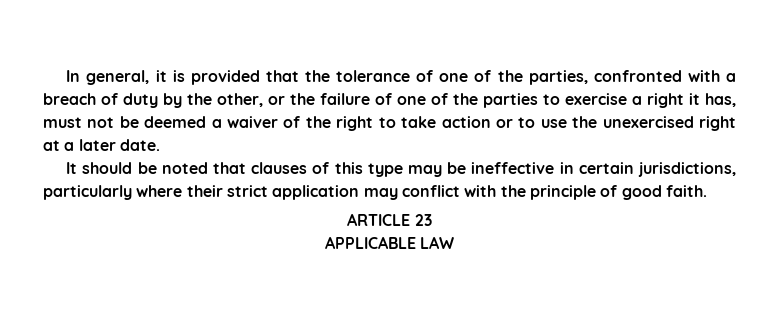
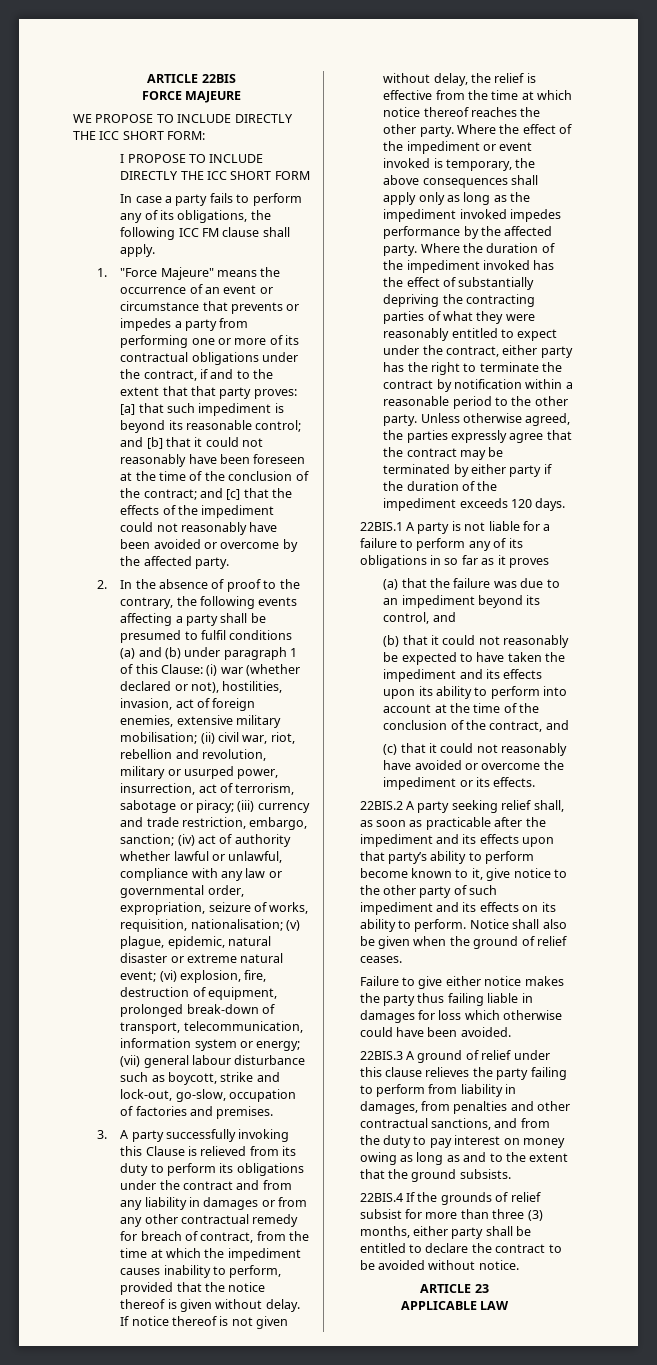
[66,70,737,85] [43,93,736,108] [43,116,737,131] [43,139,160,151] [66,162,736,177] [43,185,707,200] In general, it is provided that the tolerance of one of the parties, confronted with a breach of duty by the other, or the failure of one of the parties to exercise a right it has, must not be deemed a waiver of the right to take action or to use the unexercised right at a later date. // It should be noted that clauses of this type may be ineffective in certain jurisdictions, particularly where their strict application may conflict with the principle of good faith. -> [147,74,236,83] [141,91,242,103] [73,114,293,123] [73,131,206,140] [120,154,264,163] [120,171,310,180] [120,193,302,206] [120,210,271,223] [120,227,290,240] [120,244,156,257] [96,267,281,280] [120,284,273,294] [120,301,300,314] [120,318,249,331] [120,335,300,348] [120,352,299,365] [120,369,274,381] [120,386,297,399] [120,403,284,416] [120,420,302,433] [120,437,264,449] [120,454,306,467] [120,471,309,481] [120,488,293,500] [120,505,275,518] [120,522,278,535] [120,539,298,552] [120,556,230,569] [96,579,300,592] [120,596,298,609] [120,613,266,626] [120,630,293,643] [120,647,298,660] [120,664,301,676] [120,681,283,693] [120,698,256,711] [120,715,282,728] [120,732,295,744] [120,749,267,761] [120,766,279,779] [120,783,295,795] [120,800,310,813] [120,817,308,830] [120,834,291,847] [120,851,283,863] [120,868,282,881] [120,885,244,898] [120,902,309,915] [120,919,301,932] [120,936,272,949] [120,953,284,963] [120,970,267,983] [120,987,278,1000] [120,1004,276,1017] [120,1021,303,1034] [120,1038,301,1051] [120,1055,306,1068] [120,1072,280,1085] [120,1089,297,1102] [120,1106,274,1119] [96,1129,290,1142] [120,1146,297,1156] [120,1163,304,1176] [120,1180,292,1190] [120,1197,308,1210] [120,1214,299,1227] [120,1231,310,1243] [120,1248,301,1261] [120,1265,282,1278] [120,1282,266,1295] [120,1299,300,1312] [120,1316,289,1329] [383,73,536,86] [383,90,573,100] [383,107,541,117] [383,124,573,137] [383,141,533,154] [383,158,536,171] [383,175,539,188] [383,192,531,205] [383,209,562,222] [383,226,553,239] [383,243,555,256] [383,260,555,273] [383,277,535,290] [383,294,536,307] [383,311,535,324] [383,328,558,341] [383,345,573,358] [383,362,563,375] [383,379,573,392] [383,396,568,409] [383,413,571,426] [383,430,572,443] [383,447,504,460] [383,464,552,477] [383,481,498,491] [383,498,566,511] [359,521,551,534] [359,538,523,551] [359,555,549,568] [383,578,560,590] [383,595,541,608] [383,612,456,624] [383,635,570,648] [383,652,566,665] [383,669,543,682] [383,686,568,699] [383,703,540,713] [383,720,569,732] [383,743,568,756] [383,760,564,770] [383,777,536,790] [359,800,564,813] [359,817,546,830] [359,834,555,847] [359,851,535,864] [359,868,567,881] [359,885,498,898] [359,902,556,915] [359,919,567,932] [359,936,567,949] [359,956,402,963] [359,976,564,989] [359,993,533,1006] [359,1010,563,1023] [359,1027,511,1037] [359,1050,550,1063] [359,1067,567,1080] [359,1084,517,1097] [359,1101,571,1114] [359,1118,550,1130] [359,1135,565,1148] [359,1152,569,1165] [359,1169,511,1182] [359,1192,541,1205] [359,1209,543,1221] [359,1226,532,1239] [359,1243,562,1253] [359,1260,519,1270] ARTICLE 22BIS // FORCE MAJEURE // WE PROPOSE TO INCLUDE DIRECTLY THE ICC SHORT FORM: // I PROPOSE TO INCLUDE DIRECTLY THE ICC SHORT FORM // In case a party fails to perform any of its obligations, the following ICC FM clause shall apply. // 1. "Force Majeure" means the occurrence of an event or circumstance that prevents or impedes a party from performing one or more of its contractual obligations under the contract, if and to the extent that that party proves: [a] that such impediment is beyond its reasonable control; and [b] that it could not reasonably have been foreseen at the time of the conclusion of the contract; and [c] that the effects of the impediment could not reasonably have been avoided or overcome by the affected party. // 2. In the absence of proof to the contrary, the following events affecting a party shall be presumed to fulfil conditions (a) and (b) under paragraph 1 of this Clause: (i) war (whether declared or not), hostilities, invasion, act of foreign enemies, extensive military mobilisation; (ii) civil war, riot, rebellion and revolution, military or usurped power, insurrection, act of terrorism, sabotage or piracy; (iii) currency and trade restriction, embargo, sanction; (iv) act of authority whether lawful or unlawful, compliance with any law or governmental order, expropriation, seizure of works, requisition, nationalisation; (v) plague, epidemic, natural disaster or extreme natural event; (vi) explosion, fire, destruction of equipment, prolonged break-down of transport, telecommunication, information system or energy; (vii) general labour disturbance such as boycott, strike and lock-out, go-slow, occupation of factories and premises. // 3. A party successfully invoking this Clause is relieved from its duty to perform its obligations under the contract and from any liability in damages or from any other contractual remedy for breach of contract, from the time at which the impediment causes inability to perform, provided that the notice thereof is given without delay. If notice thereof is not given without delay, the relief is effective from the time at which notice thereof reaches the other party. Where the effect of the impediment or event invoked is temporary, the above consequences shall apply only as long as the impediment invoked impedes performance by the affected party. Where the duration of the impediment invoked has the effect of substantially depriving the contracting parties of what they were reasonably entitled to expect under the contract, either party has the right to terminate the contract by notification within a reasonable period to the other party. Unless otherwise agreed, the parties expressly agree that the contract may be terminated by either party if the duration of the impediment exceeds 120 days. // 22BIS.1 A party is not liable for a failure to perform any of its obligations in so far as it proves // (a) that the failure was due to an impediment beyond its control, and // (b) that it could not reasonably be expected to have taken the impediment and its effects upon its ability to perform into account at the time of the conclusion of the contract, and // (c) that it could not reasonably have avoided or overcome the impediment or its effects. // 22BIS.2 A party seeking relief shall, as soon as practicable after the impediment and its effects upon that party’s ability to perform become known to it, give notice to the other party of such impediment and its effects on its ability to perform. Notice shall also be given when the ground of relief ceases. // Failure to give either notice makes the party thus failing liable in damages for loss which otherwise could have been avoided. // 22BIS.3 A ground of relief under this clause relieves the party failing to perform from liability in damages, from penalties and other contractual sanctions, and from the duty to pay interest on money owing as long as and to the extent that the ground subsists. // 22BIS.4 If the grounds of relief subsist for more than three (3) months, either party shall be entitled to declare the contract to be avoided without notice.

